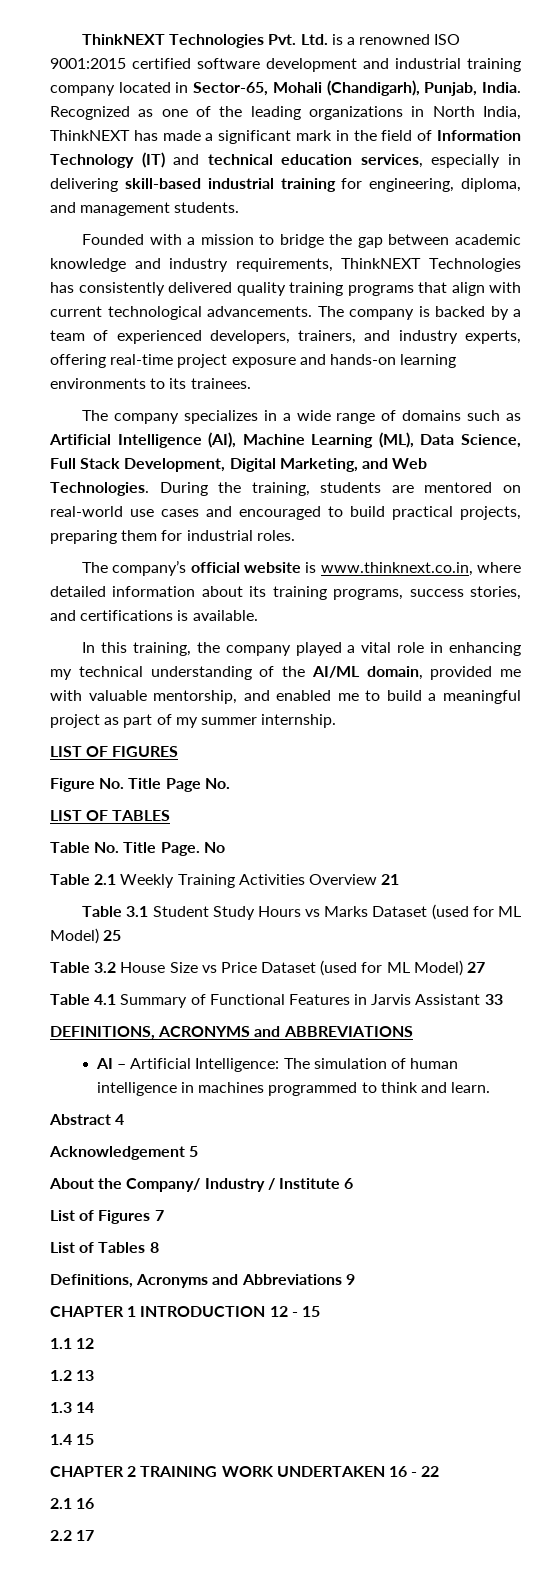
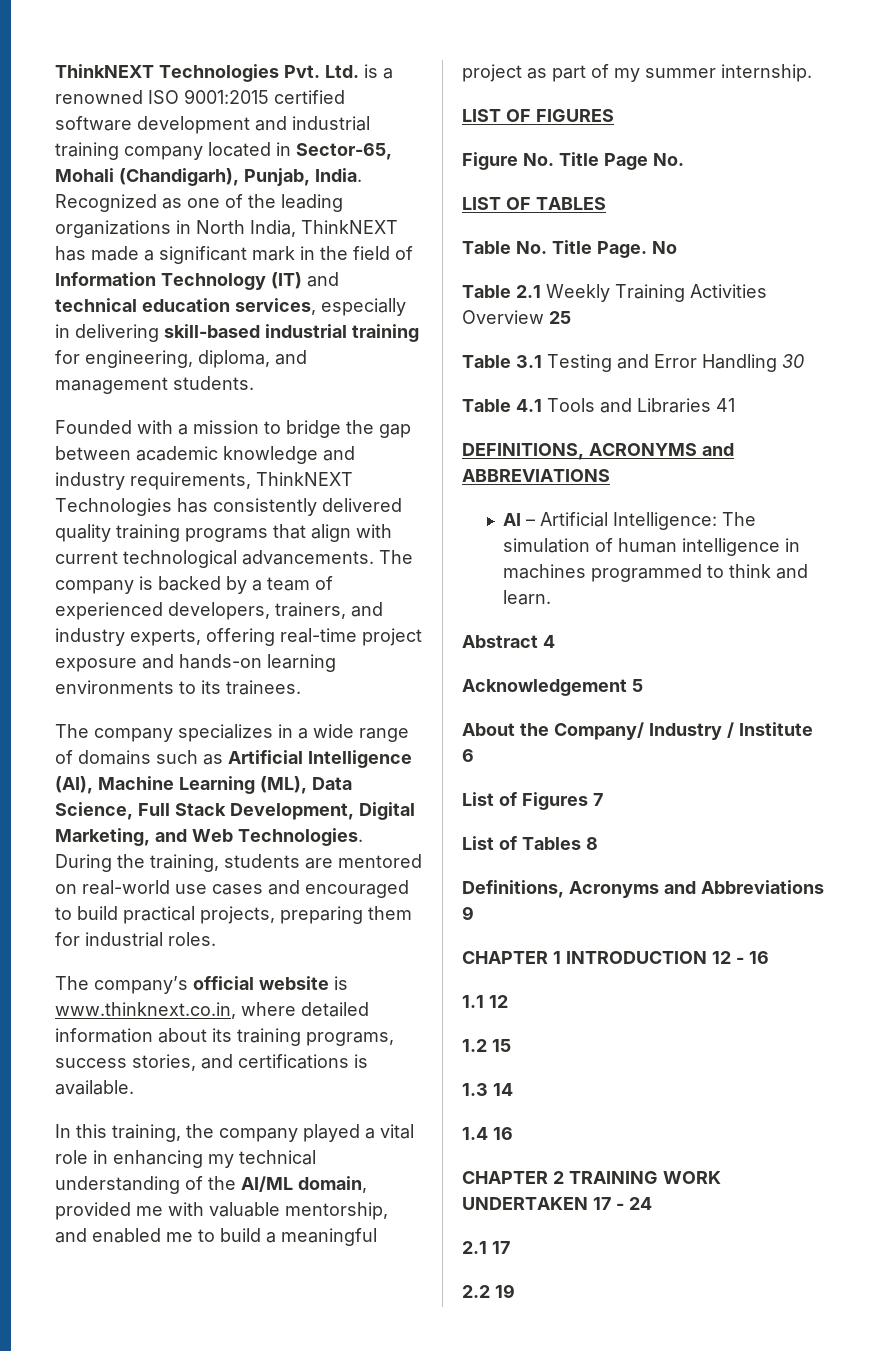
[381,874,400,885] 21 -> [549,311,571,324] 25
[152,904,521,920] [50,928,122,944] [50,960,486,976] [50,994,503,1008] Student Study Hours vs Marks Dataset (used for ML Model) 25 // Table 3.2 House Size vs Price Dataset (used for ML Model) 27 // Table 4.1 Summary of Functional Features in Jarvis Assistant 33 -> [547,354,805,372] [462,398,735,413] Testing and Error Handling 30 // Table 4.1 Tools and Libraries 41
[301,1306,320,1317] 15 -> [749,951,769,964] 16
[76,1370,95,1381] 13 -> [492,1039,511,1052] 15
[76,1434,95,1445] 15 -> [493,1127,513,1140] 16
[388,1466,440,1477] [50,1498,95,1509] 16 - 22 // 2.1 16 -> [593,1197,652,1210] [462,1241,510,1254] 17 - 24 // 2.1 17
[76,1530,95,1541] 17 -> [495,1284,515,1298] 19

